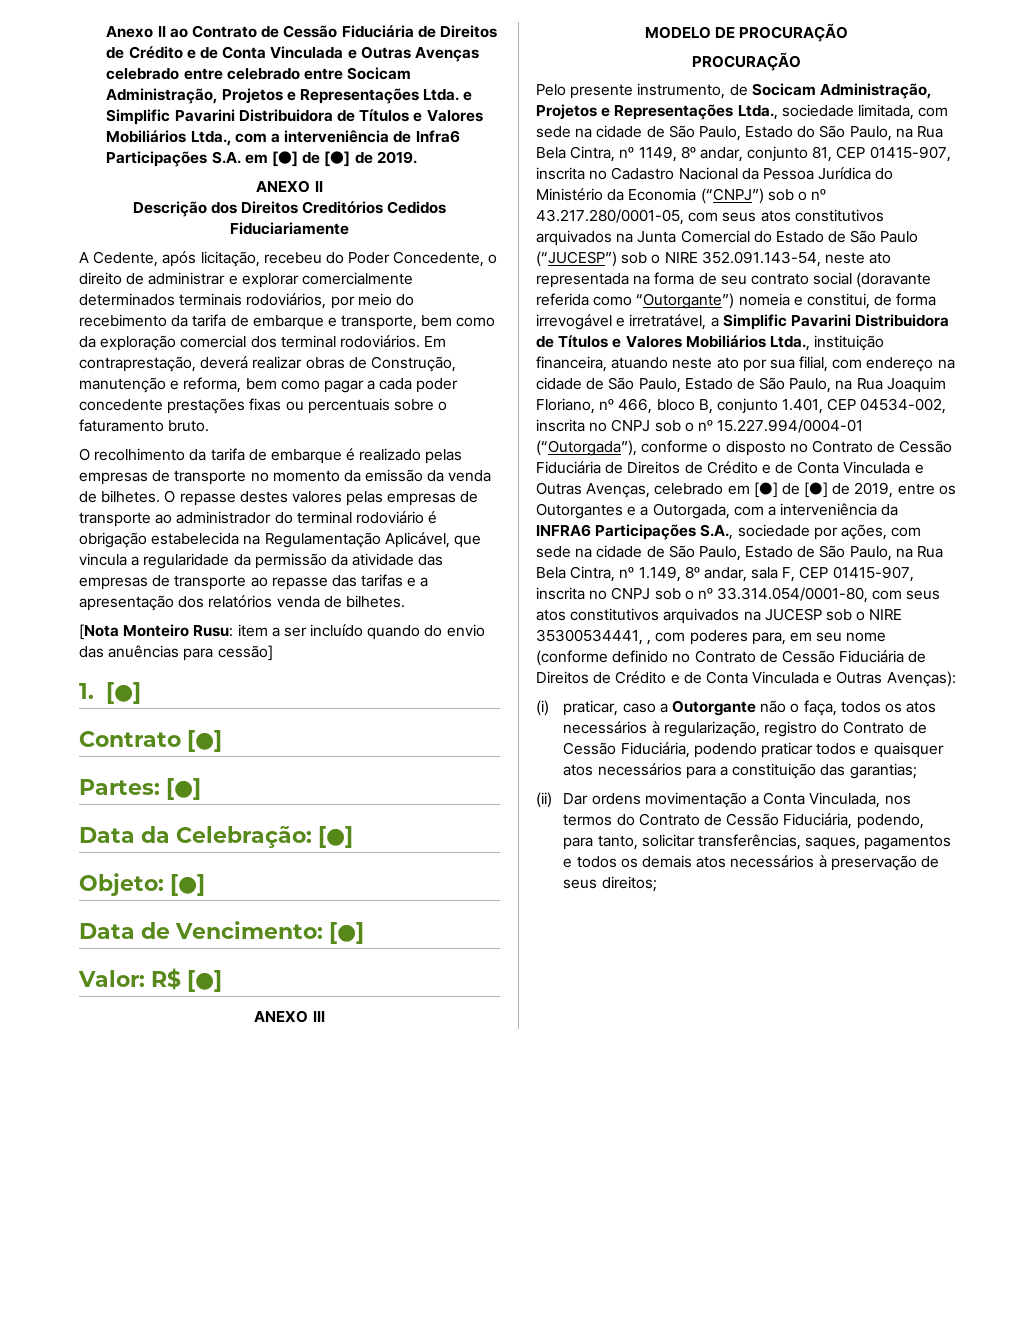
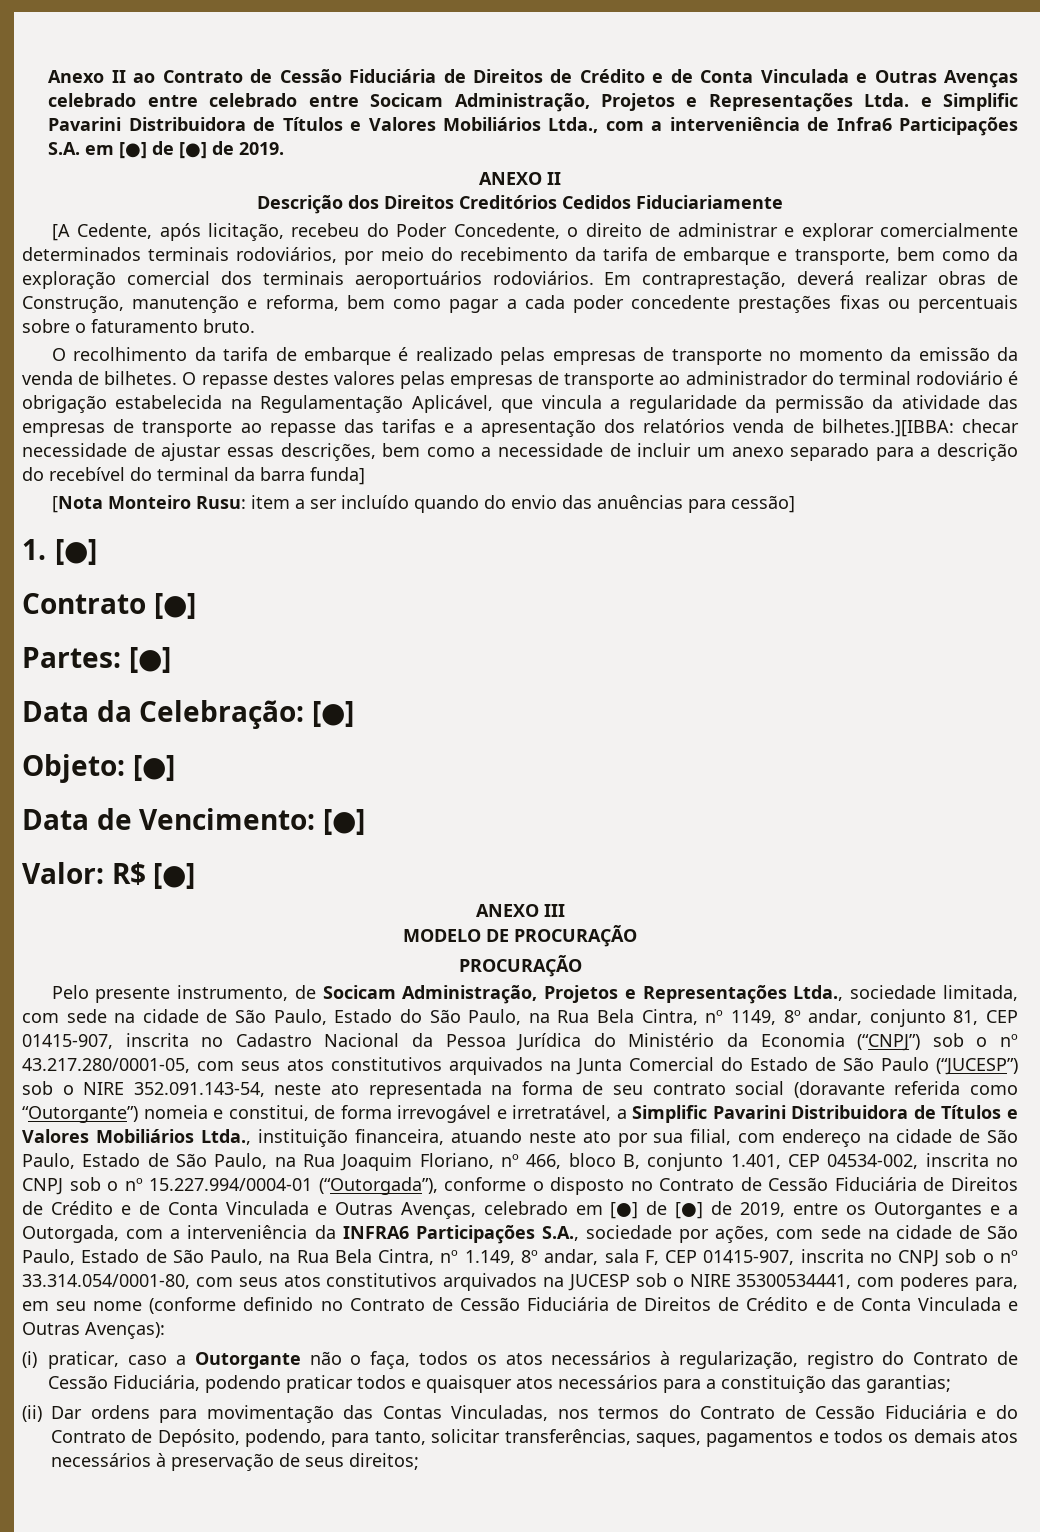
[79,252,89,263] A -> [51,224,70,241] [A
[280,335,336,348] terminal -> [262,271,482,289] terminais aeroportuários
[345,595,405,608] bilhetes. -> [821,419,1020,437] [22,443,1018,461] [22,467,365,485] bilhetes.][IBBA: checar necessidade de ajustar essas descrições, bem como a necessidade de incluir um anexo separado para a descrição do recebível do terminal da barra funda]
[647,640,652,645] , -> (852, 1281) none
[644,792,881,808] movimentação a Conta Vinculada, -> [159,1405,549,1423] para movimentação das Contas Vinculadas,
[783,813,853,829] Fiduciária, -> [884,1405,1018,1419] [51,1429,240,1447] Fiduciária e do Contrato de Depósito,

